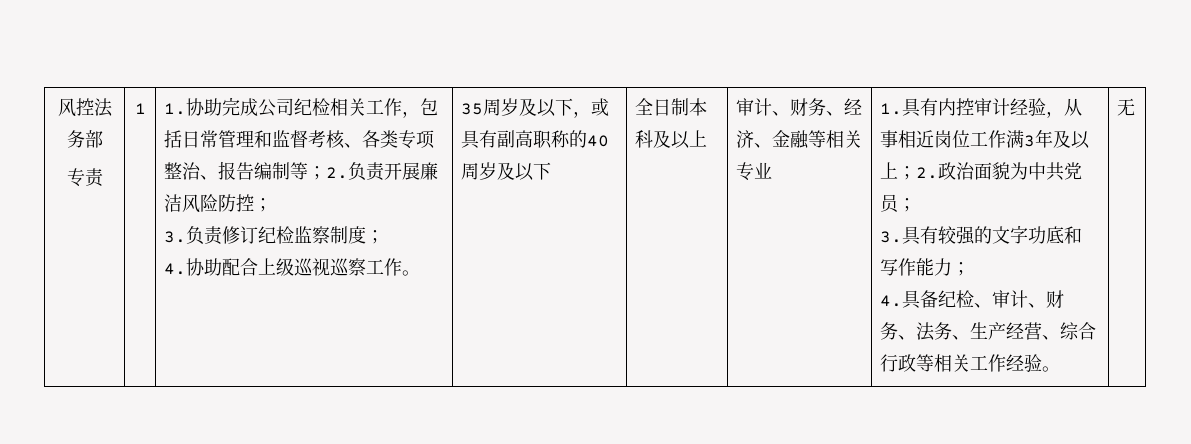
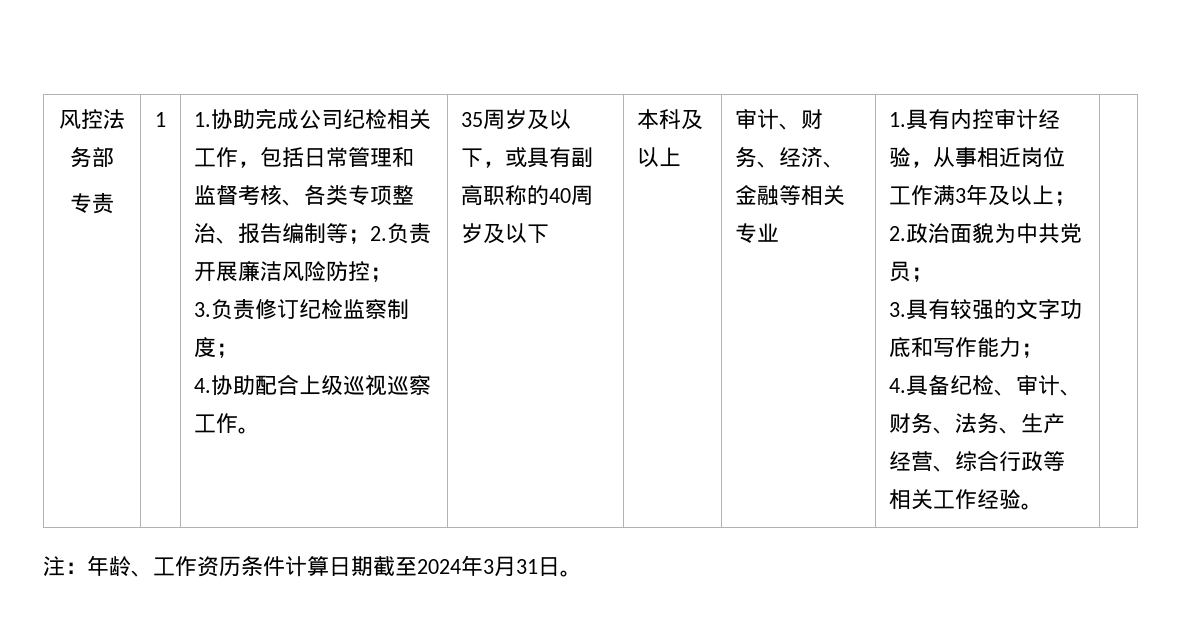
[635,98,690,116] 全日制 -> (549, 233) none
[1117,98,1136,116] 无 -> [43,555,582,577] // 注：年龄、工作资历条件计算日期截至2024年3月31日。

